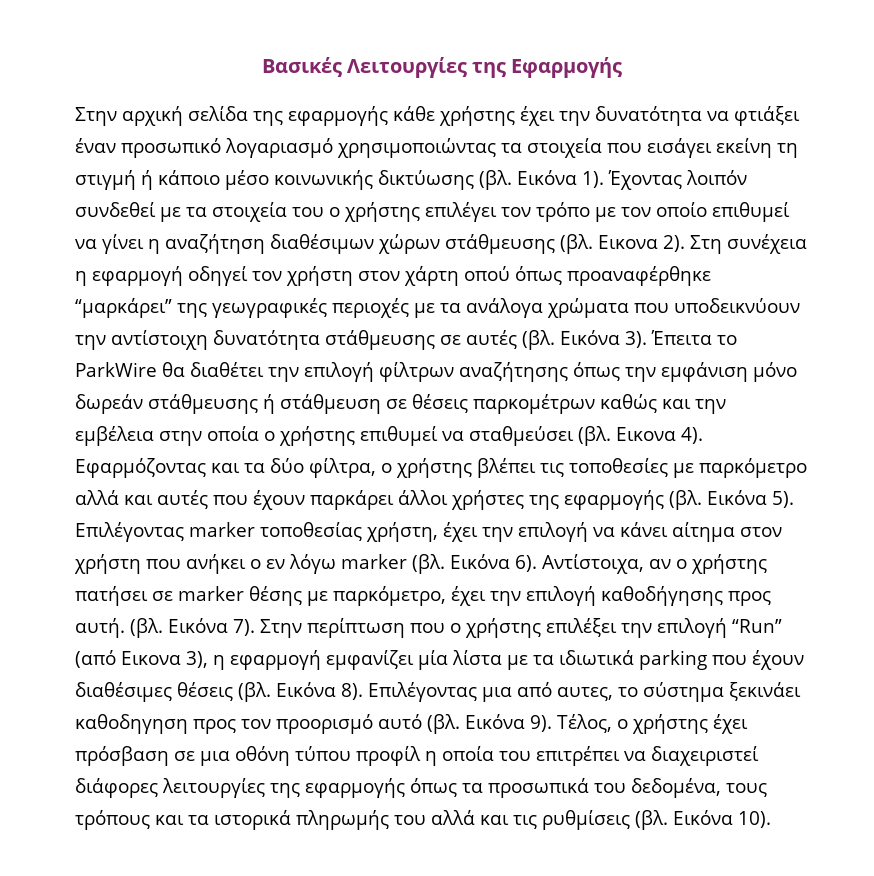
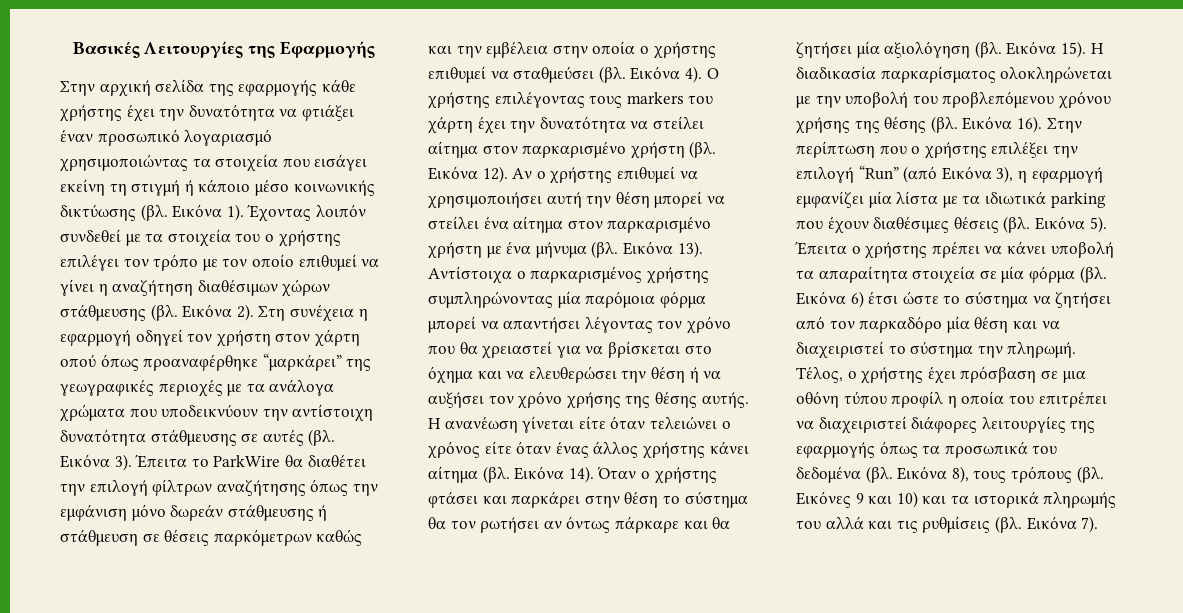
[598,235,658,249] Εικονα -> [182,304,233,318] Εικόνα
[473,394,595,414] παρκομέτρων -> [213,529,312,546] παρκόμετρων
[616,427,703,444] [75,458,807,478] [75,490,794,510] [75,522,782,542] [74,554,767,574] [75,586,771,606] [75,618,255,638] Εικονα 4). Εφαρμόζοντας και τα δύο φίλτρα, ο χρήστης βλέπει τις τοποθεσίες με παρκόμετρο αλλά και αυτές που έχουν παρκάρει άλλοι χρήστες της εφαρμογής (βλ. Εικόνα 5). Επιλέγοντας marker τοποθεσίας χρήστη, έχει την επιλογή να κάνει αίτημα στον χρήστη που ανήκει ο εν λόγω marker (βλ. Εικόνα 6). Αντίστοιχα, αν ο χρήστης πατήσει σε marker θέσης με παρκόμετρο, έχει την επιλογή καθοδήγησης προς αυτή. (βλ. Εικόνα 7). -> [630,66,719,83] [428,91,714,109] [428,116,704,134] [428,141,717,159] [428,166,698,184] [428,191,725,209] [428,216,712,233] [428,241,703,259] [428,266,709,284] [428,291,706,308] [428,316,731,334] [428,341,712,359] [428,366,722,384] [428,391,749,409] [428,416,731,433] [428,441,749,459] [428,466,717,484] [428,491,748,508] [428,516,731,533] [796,41,1104,58] [796,66,1113,83] [796,91,1111,109] [796,116,1042,134] Εικόνα 4). Ο χρήστης επιλέγοντας τους markers του χάρτη έχει την δυνατότητα να στείλει αίτημα στον παρκαρισμένο χρήστη (βλ. Εικόνα 12). Αν ο χρήστης επιθυμεί να χρησιμοποιήσει αυτή την θέση μπορεί να στείλει ένα αίτημα στον παρκαρισμένο χρήστη με ένα μήνυμα (βλ. Εικόνα 13). Αντίστοιχα ο παρκαρισμένος χρήστης συμπληρώνοντας μία παρόμοια φόρμα μπορεί να απαντήσει λέγοντας τον χρόνο που θα χρειαστεί για να βρίσκεται στο όχημα και να ελευθερώσει την θέση ή να αυξήσει τον χρόνο χρήσης της θέσης αυτής. Η ανανέωση γίνεται είτε όταν τελειώνει ο χρόνος είτε όταν ένας άλλος χρήστης κάνει αίτημα (βλ. Εικόνα 14). Όταν ο χρήστης φτάσει και παρκάρει στην θέση το σύστημα θα τον ρωτήσει αν όντως πάρκαρε και θα ζητήσει μία αξιολόγηση (βλ. Εικόνα 15). Η διαδικασία παρκαρίσματος ολοκληρώνεται με την υποβολή του προβλεπόμενου χρόνου χρήσης της θέσης (βλ. Εικόνα 16).
[121,651,181,665] Εικονα -> [941,166,992,180] Εικόνα
[341,682,801,702] [75,714,552,734] 8). Επιλέγοντας μια από αυτες, το σύστημα ξεκινάει καθοδηγηση προς τον προορισμό αυτό (βλ. Εικόνα 9). -> [1089,216,1107,233] [795,241,1114,259] [796,266,1107,284] [796,291,1112,308] [796,316,1060,333] [796,341,1077,359] 5). Έπειτα ο χρήστης πρέπει να κάνει υποβολή τα απαραίτητα στοιχεία σε μία φόρμα (βλ. Εικόνα 6) έτσι ώστε το σύστημα να ζητήσει από τον παρκαδόρο μία θέση και να διαχειριστεί το σύστημα την πληρωμή.
[631,778,767,798] [75,810,150,830] δεδομένα, τους τρόπους -> [796,466,1104,483] [796,491,918,508] δεδομένα (βλ. Εικόνα 8), τους τρόπους (βλ. Εικόνες 9 και 10)
[738,811,771,828] 10). -> [1081,516,1099,533] 7).

